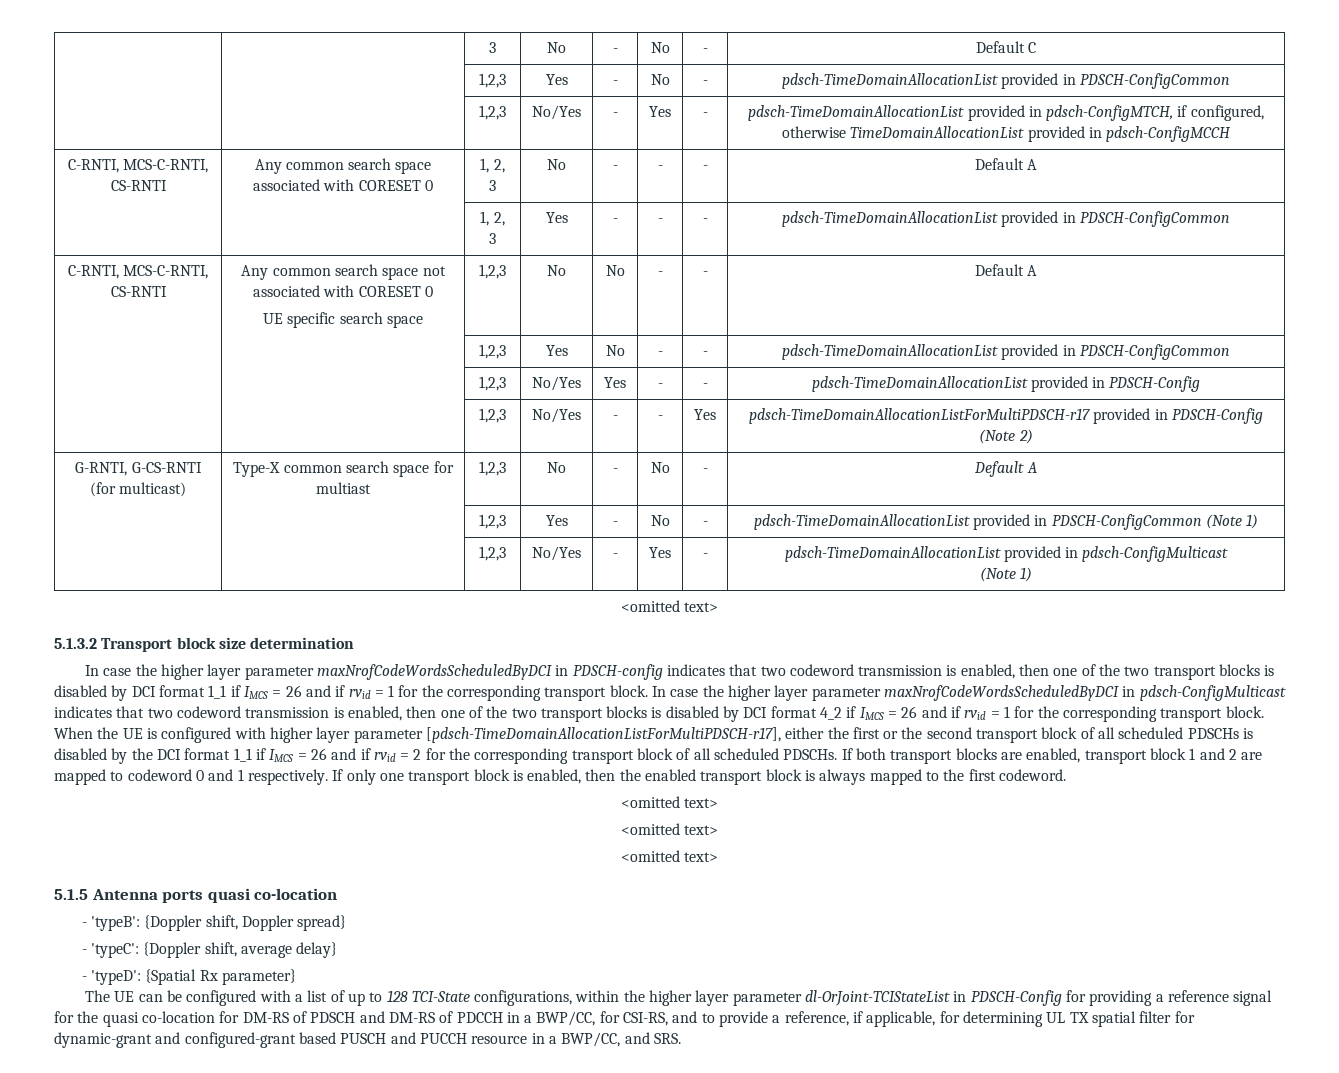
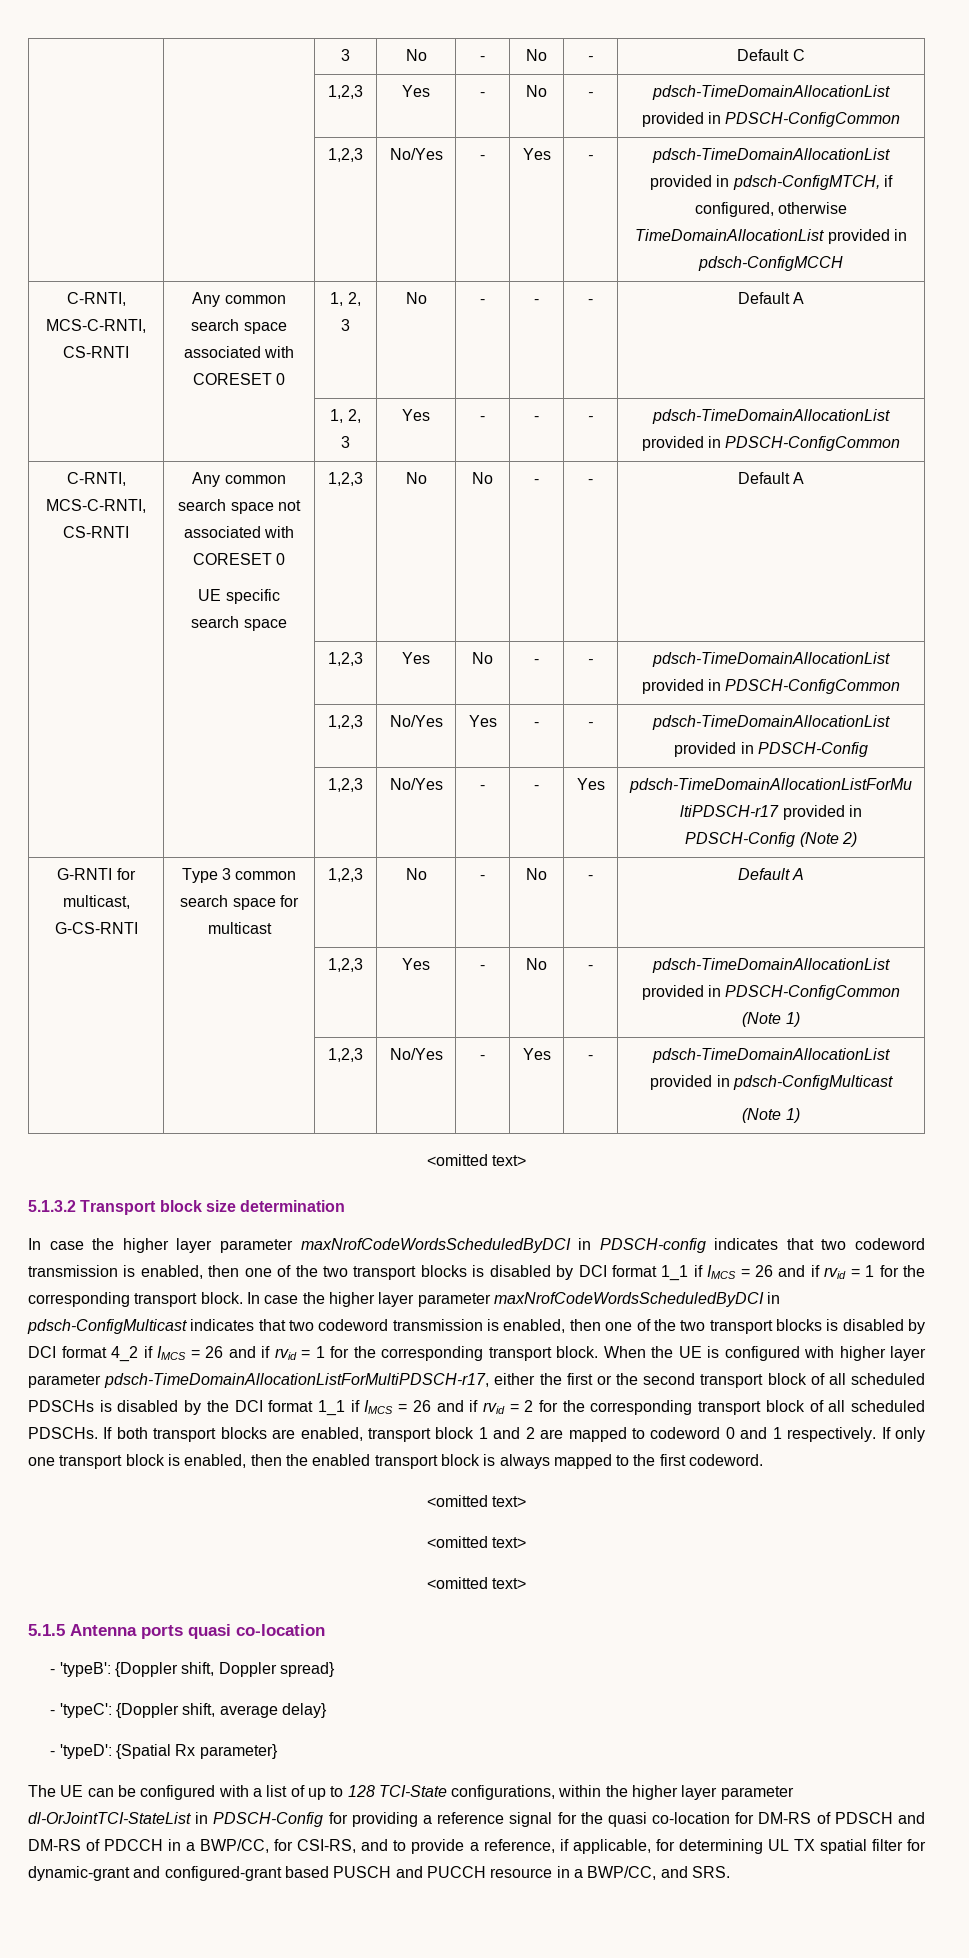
[75,462,202,476] [89,482,187,497] [233,462,281,477] G-RNTI, G-CS-RNTI (for multicast) | Type-X -> [57,868,136,880] [62,895,130,909] [54,922,138,934] [181,868,231,883] G-RNTI for multicast, G-CS-RNTI | Type 3
[316,482,371,494] multiast -> [207,922,272,934] multicast
[425,727,781,743] [pdsch-TimeDomainAllocationListForMultiPDSCH-r17], -> [104,1373,490,1388] pdsch-TimeDomainAllocationListForMultiPDSCH-r17,
[805,990,951,1006] dl-OrJoint-TCIStateList -> [28,1812,191,1824] dl-OrJointTCI-StateList

